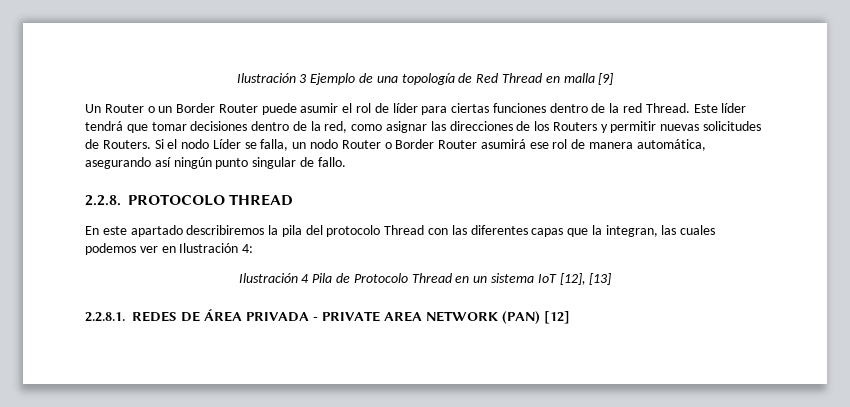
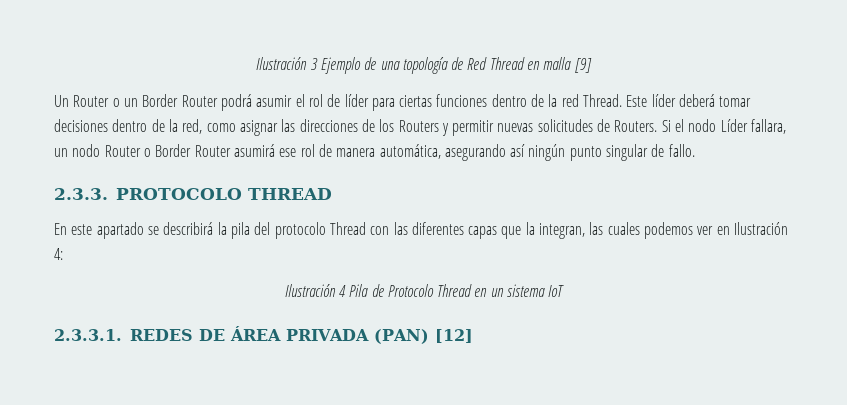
[261,103,297,115] puede -> [220,94,252,111] podrá
[85,121,148,133] tendrá que -> [679,94,716,107] deberá
[244,139,289,151] se falla, -> [751,119,787,134] fallara,
[85,195,121,206] 2.2.8. -> [54,188,108,200] 2.3.3.
[186,225,265,235] describiremos -> [147,222,214,235] se describirá
[559,273,612,285] [85,312,125,322] [12], [13] // 2.2.8.1. -> [54,329,122,341] // 2.3.3.1.
[313,311,498,322] - PRIVATE AREA NETWORK -> (369, 335) none

